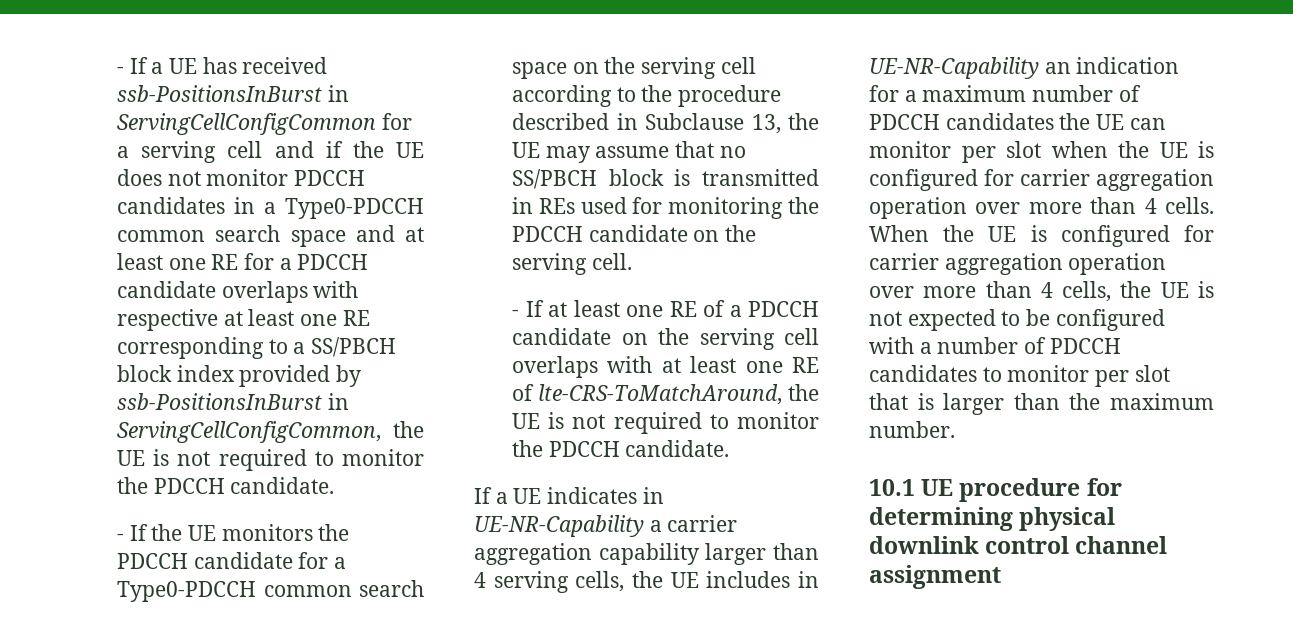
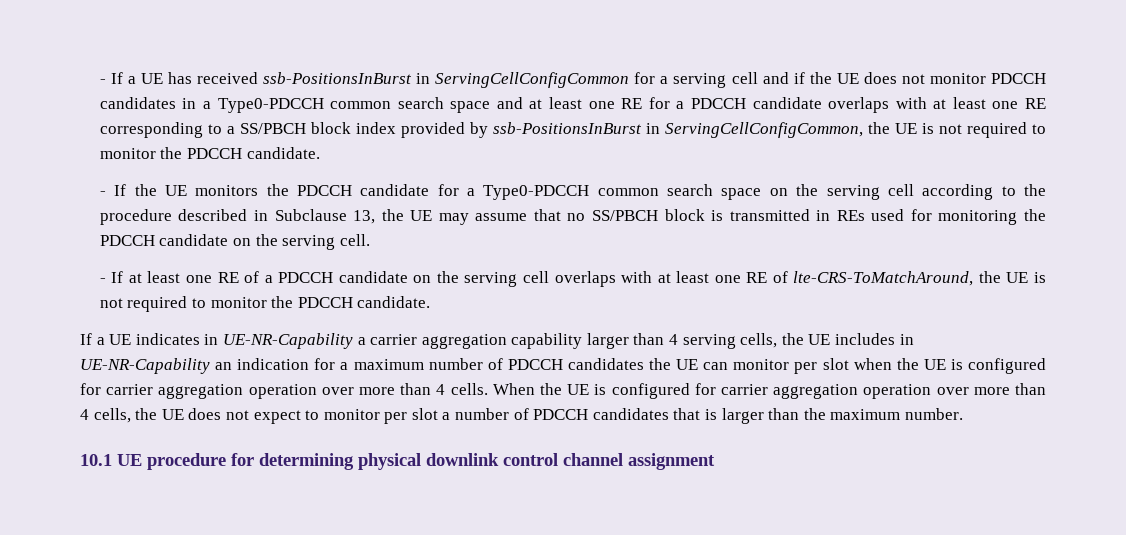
[117,309,219,331] respective -> (927, 103) none
[1198,281,1214,298] [869,309,1165,331] [869,337,914,354] is not expected to be configured with -> [188,408,438,424] does not expect to monitor per slot
[982,365,1170,387] to monitor per slot -> (669, 414) none

